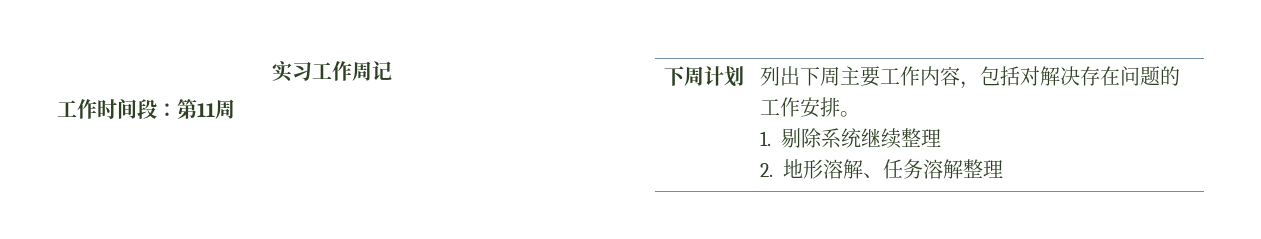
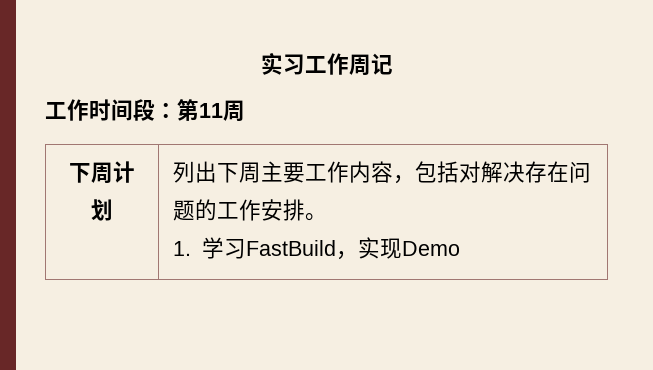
[781,128,942,149] [760,159,1004,179] 剔除系统继续整理 // 2.地形溶解、任务溶解整理 -> [201,237,460,260] 学习FastBuild，实现Demo

